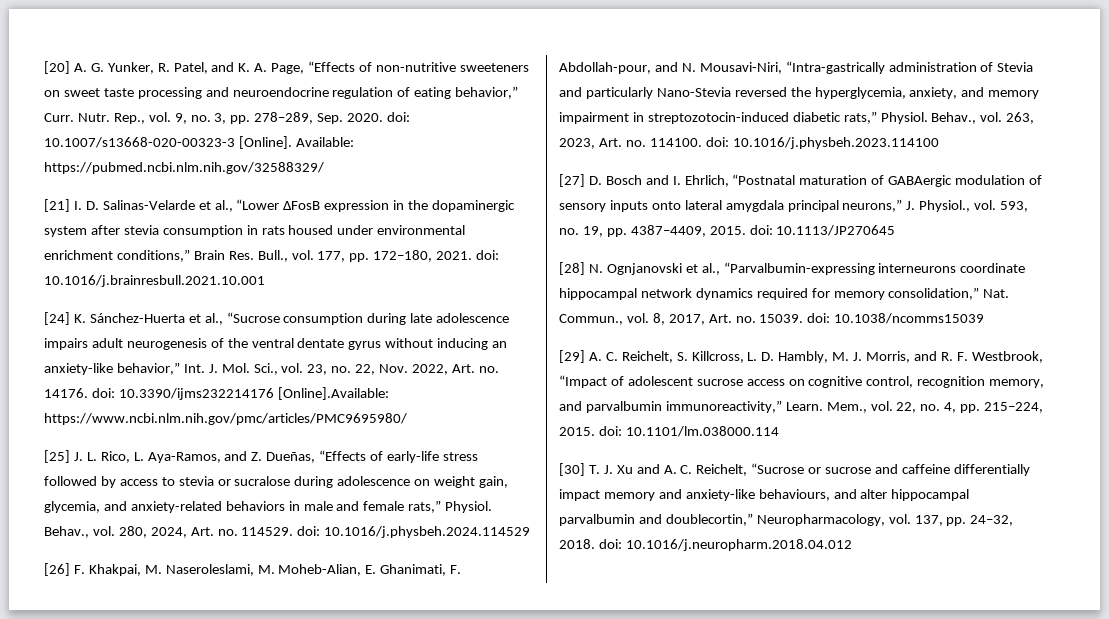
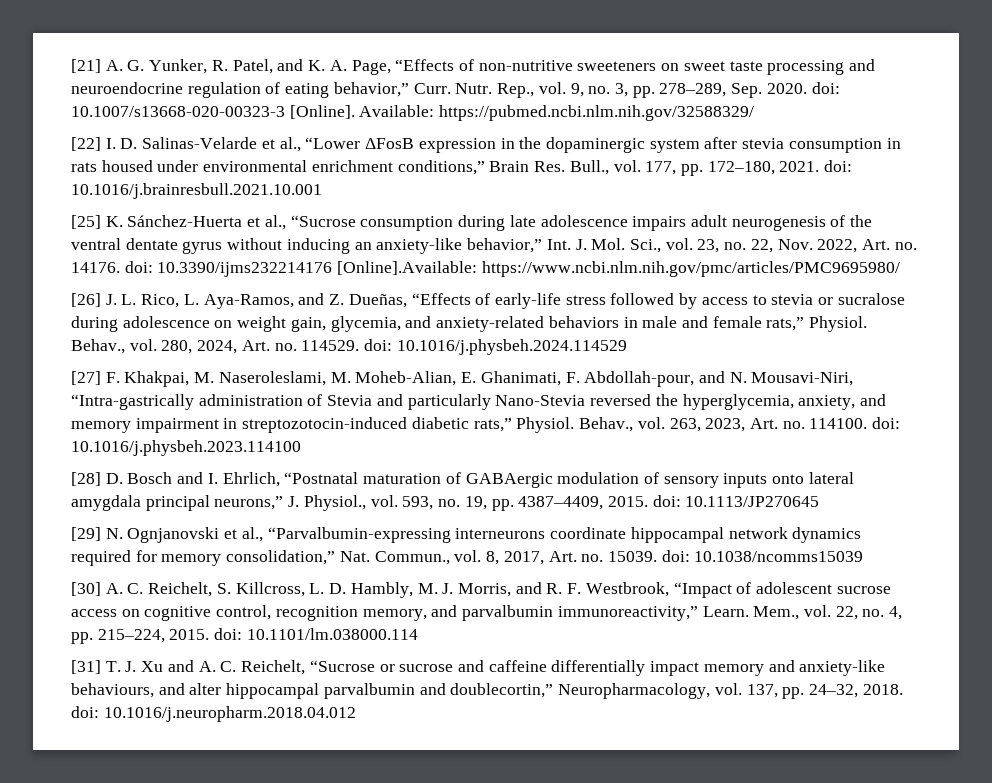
[44,61,70,74] [20] -> [71,59,101,73] [21]
[44,199,70,212] [21] -> [71,137,101,151] [22]
[44,312,70,325] [24] -> [71,215,101,229] [25]
[44,450,70,463] [25] -> [71,293,101,307] [26]
[44,563,70,576] [26] -> [71,371,101,385] [27]
[559,174,585,187] [27] -> [71,472,101,486] [28]
[559,262,585,275] [28] -> [71,527,101,541] [29]
[559,350,585,363] [29] -> [71,582,101,596] [30]
[559,463,585,476] [30] -> [71,660,101,674] [31]

